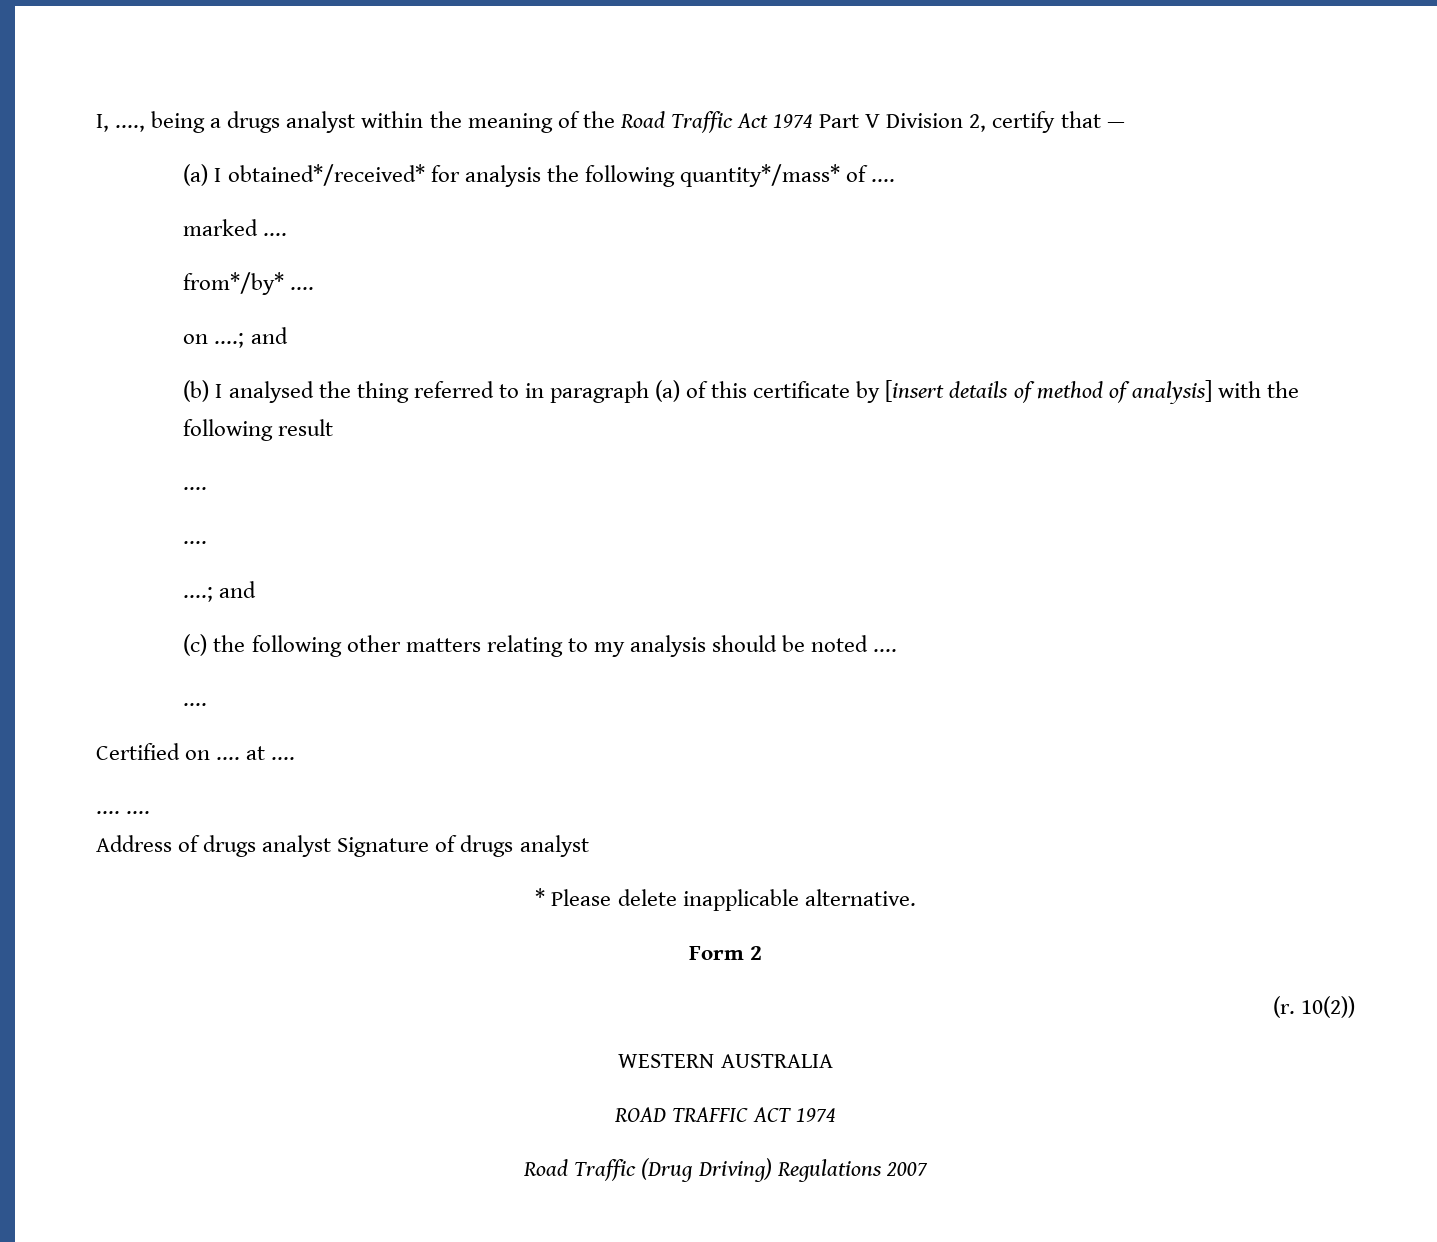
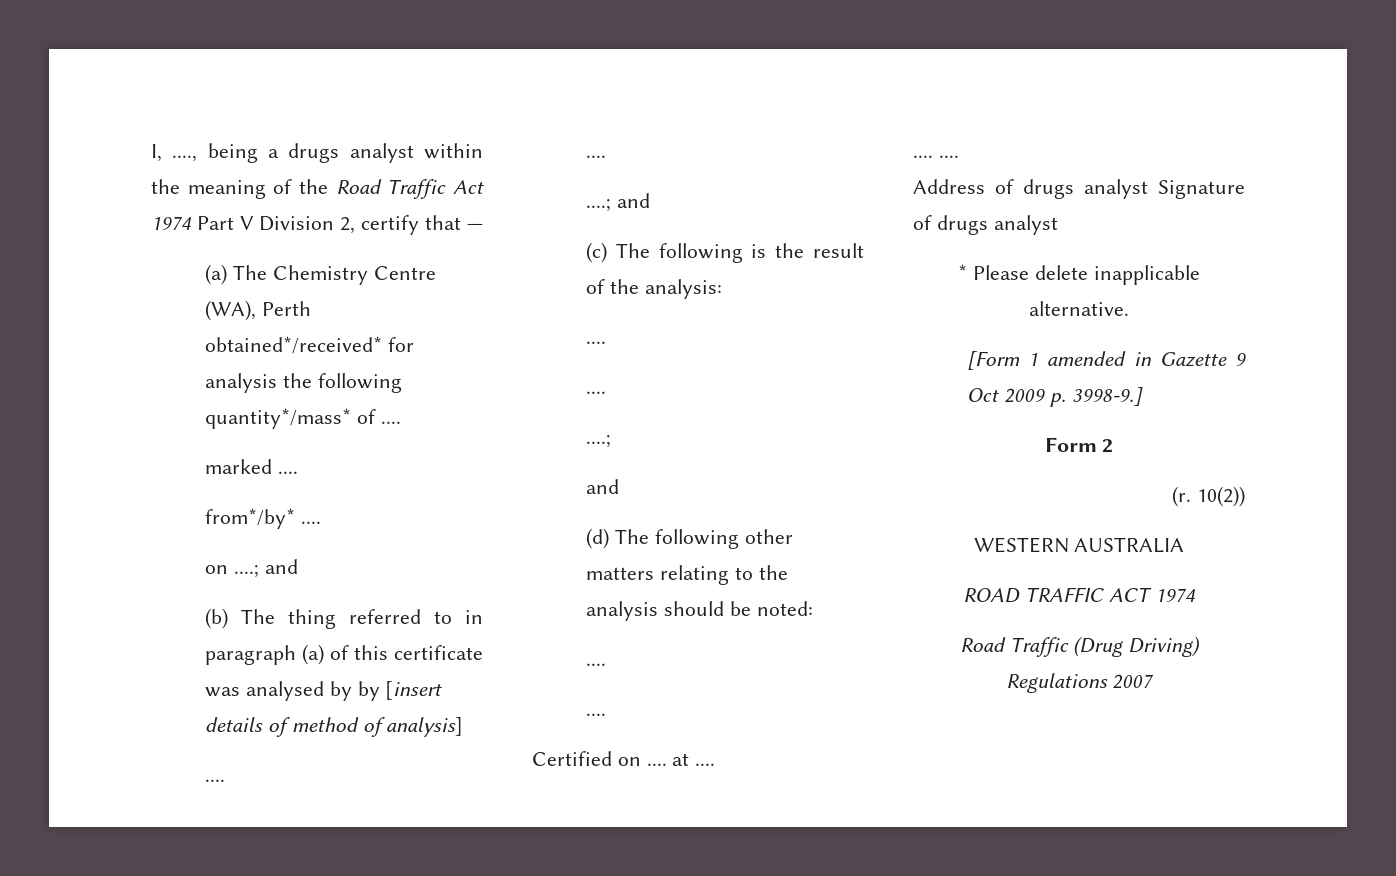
[214,168,222,182] I -> [232,265,436,285] [205,300,311,321] The Chemistry Centre (WA), Perth
[215,381,351,403] I analysed the -> [241,609,276,624] The
(851, 389) none -> [205,681,352,701] was analysed by
[1217,381,1299,398] [183,419,334,441] with the following result -> (464, 727) none
[213,635,246,652] the -> [615,243,865,263] [586,279,722,299] [586,341,607,344] [586,391,607,394] [586,435,612,448] [586,479,620,494] [586,528,649,549] The following is the result of the analysis: // .... // .... // ....; // and // (d) The
[593,642,625,657] my -> [758,565,788,580] the
[811,635,869,652] noted -> [756,601,813,616] noted: //
(916, 897) none -> [967,351,1246,370] [967,387,1143,407] // [Form 1 amended in Gazette 9 Oct 2009 p. 3998-9.]

